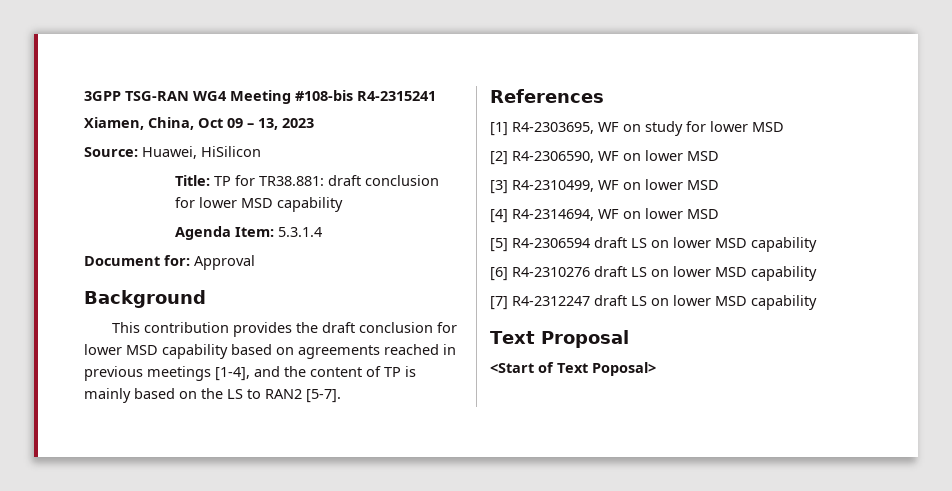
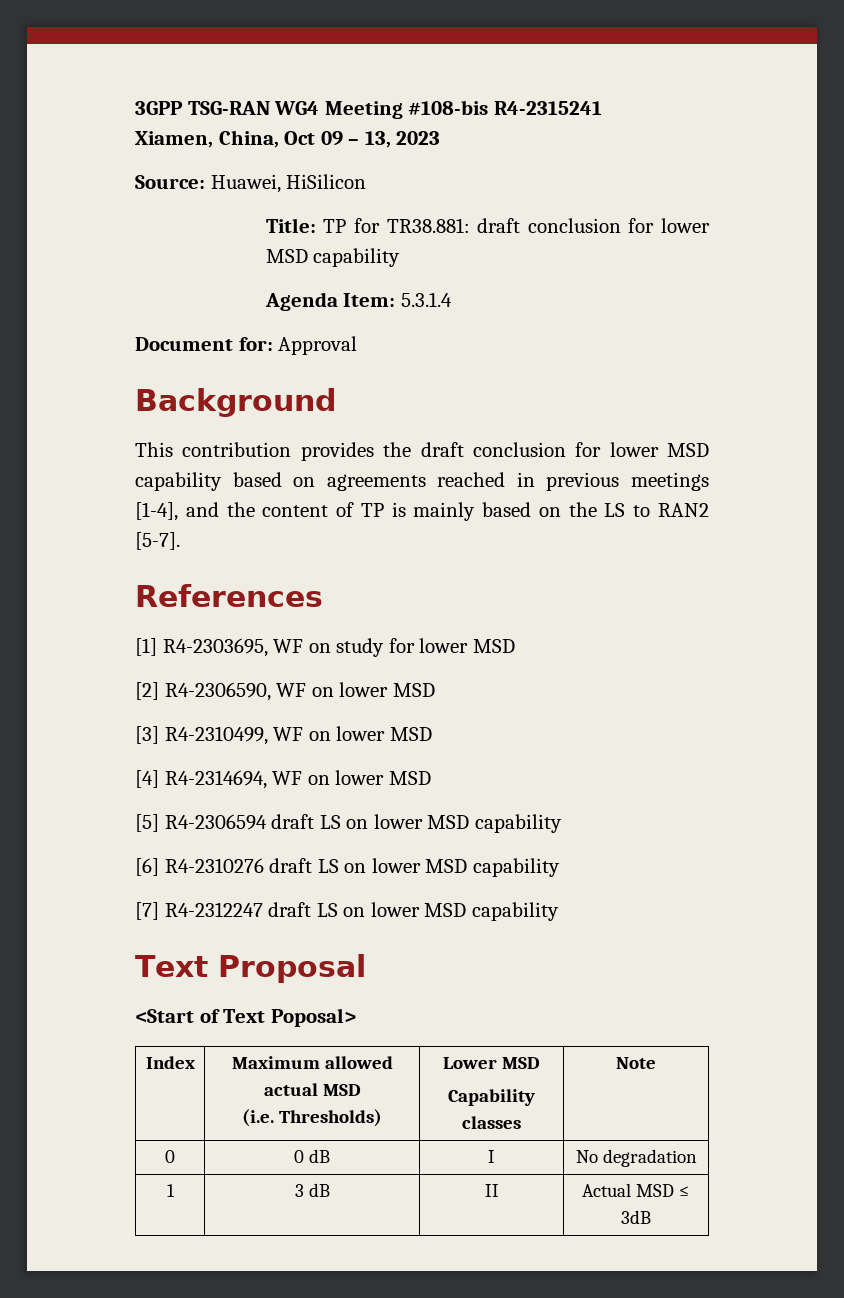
(656, 369) none -> [145,1056,195,1069] [231,1056,393,1069] [263,1083,361,1096] [242,1109,382,1127] [443,1057,540,1069] [448,1089,535,1106] [462,1116,521,1129] [616,1057,656,1069] [165,1150,175,1163] [294,1149,330,1163] [488,1150,495,1163] [575,1149,697,1167] [166,1184,175,1197] [294,1183,330,1197] [484,1184,499,1197] [582,1183,690,1197] [621,1210,651,1224] // Index | Maximum allowed actual MSD // (i.e. Thresholds) | Lower MSD // Capability classes | Note // 0 | 0 dB | I | No degradation // 1 | 3 dB | II | Actual MSD ≤ 3dB

